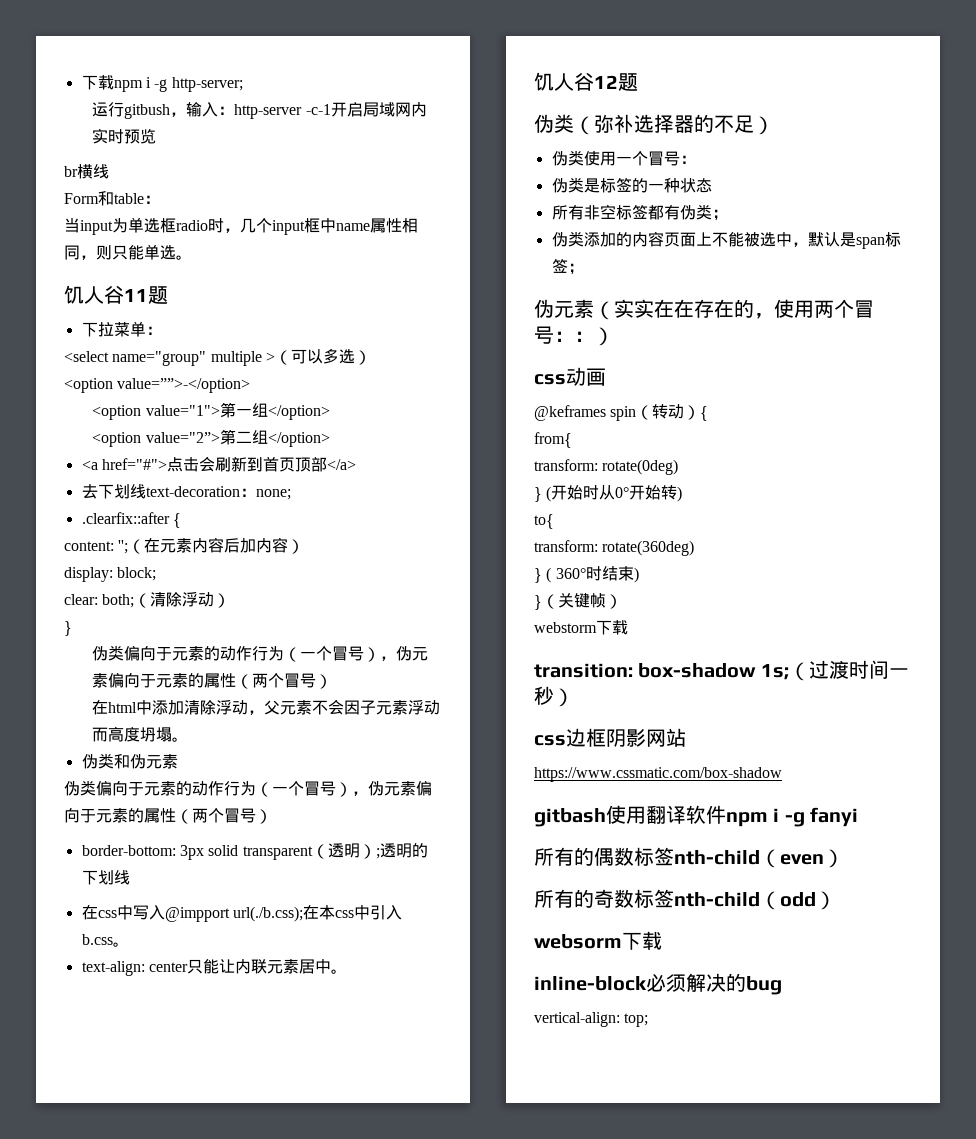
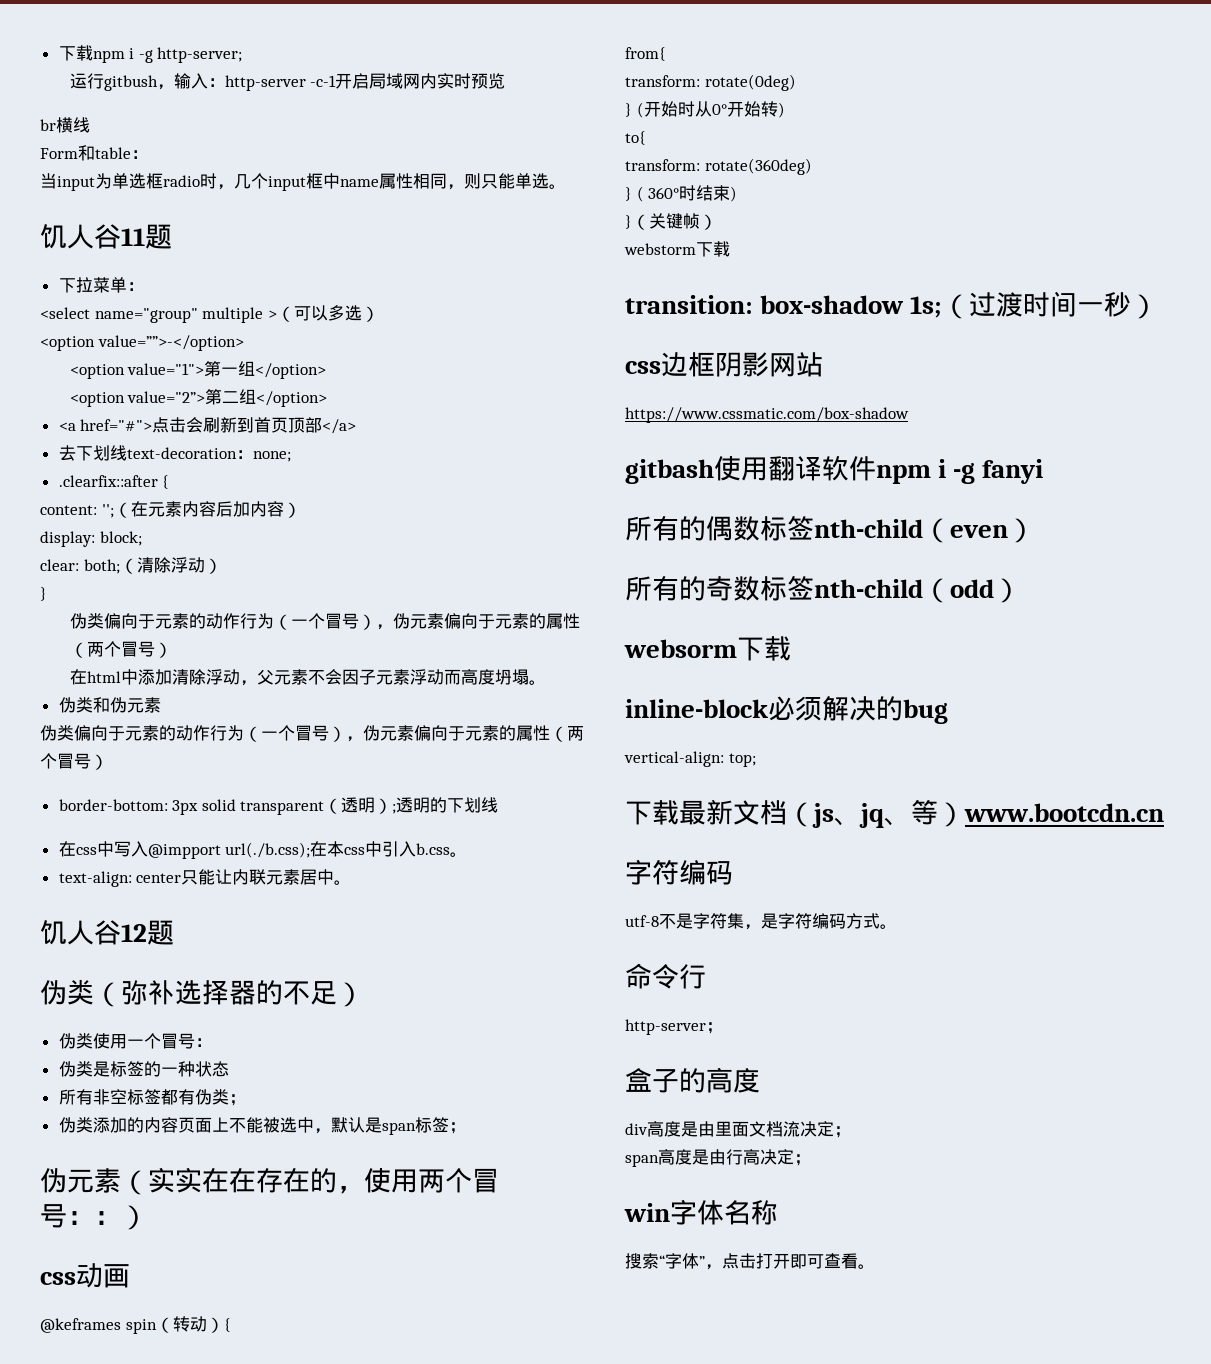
(649, 1020) none -> [625,799,1164,828] [625,859,733,885] [625,913,897,930] [625,963,706,989] [625,1019,723,1035] [625,1067,760,1093] [625,1121,851,1138] [625,1149,811,1167] [624,1199,778,1225] [625,1253,875,1270] // 下载最新文档（js、jq、等）www.bootcdn.cn // 字符编码 // utf-8不是字符集，是字符编码方式。 // 命令行 // http-server； // 盒子的高度 // div高度是由里面文档流决定； // span高度是由行高决定； // win字体名称 // 搜索“字体”，点击打开即可查看。

